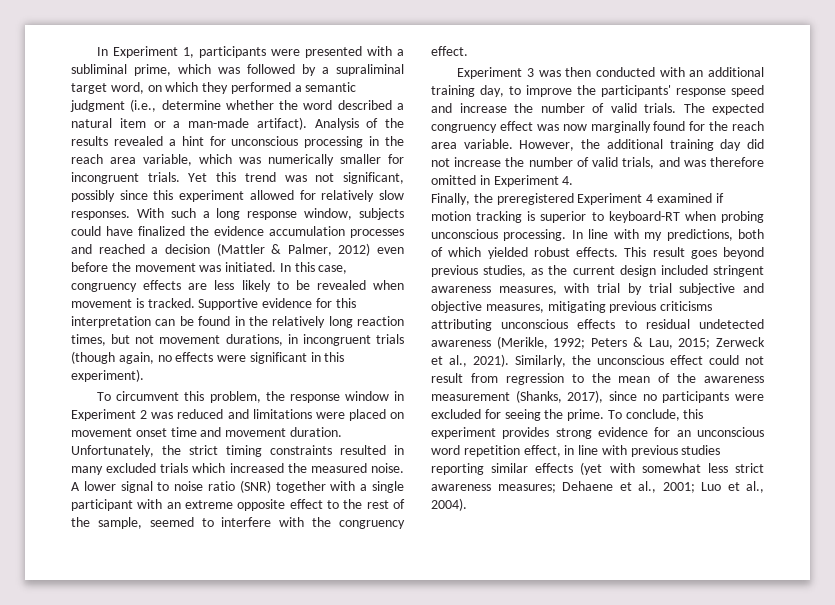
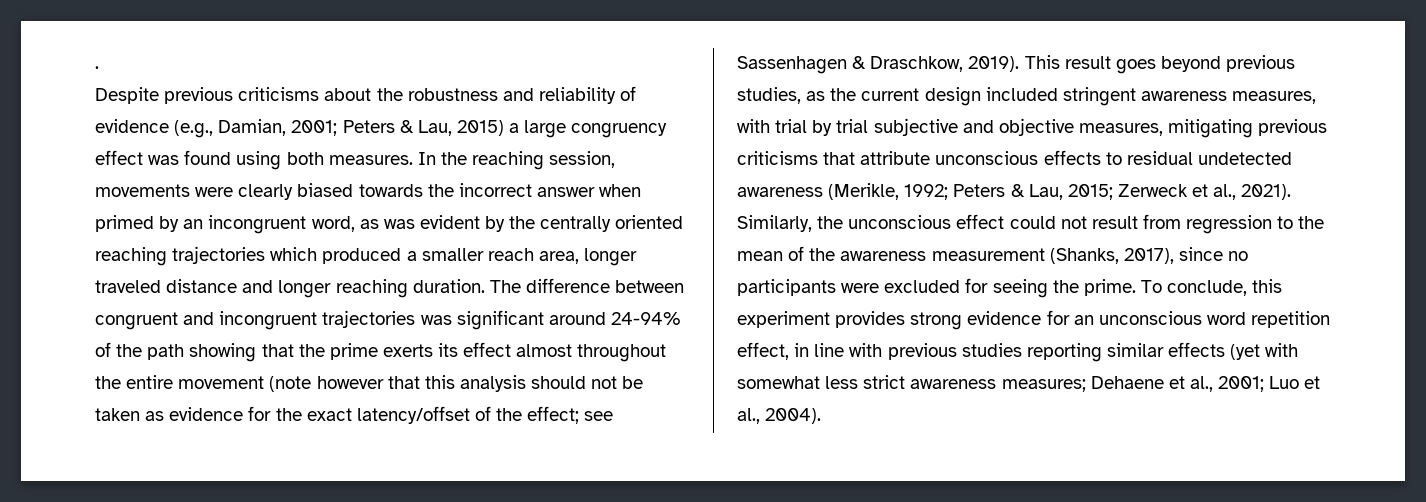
[97,46,404,58] [71,64,404,76] [71,82,357,94] [70,99,404,112] [71,117,404,130] [71,136,404,148] [71,154,404,166] [71,172,404,184] [71,190,404,202] [71,208,404,220] [71,226,404,238] [71,243,404,256] [71,262,348,274] [71,280,404,292] [71,298,356,310] [71,316,404,328] [71,334,404,346] [71,351,345,364] [71,369,144,382] [97,391,404,403] [71,409,404,421] [71,427,342,437] [71,445,404,457] [71,463,404,475] [71,480,405,493] [71,499,405,511] [71,517,405,529] [431,46,468,56] [457,67,764,79] [431,85,764,97] [431,103,764,115] [431,121,764,133] [431,139,764,151] [431,157,764,169] [431,175,574,187] [431,193,724,205] [431,211,764,223] [431,229,764,241] [431,247,618,259] In Experiment 1, participants were presented with a subliminal prime, which was followed by a supraliminal target word, on which they performed a semantic judgment (i.e., determine whether the word described a natural item or a man-made artifact). Analysis of the results revealed a hint for unconscious processing in the reach area variable, which was numerically smaller for incongruent trials. Yet this trend was not significant, possibly since this experiment allowed for relatively slow responses. With such a long response window, subjects could have finalized the evidence accumulation processes and reached a decision (Mattler & Palmer, 2012) even before the movement was initiated. In this case, congruency effects are less likely to be revealed when movement is tracked. Supportive evidence for this interpretation can be found in the relatively long reaction times, but not movement durations, in incongruent trials (though again, no effects were significant in this experiment). // To circumvent this problem, the response window in Experiment 2 was reduced and limitations were placed on movement onset time and movement duration. Unfortunately, the strict timing constraints resulted in many excluded trials which increased the measured noise. A lower signal to noise ratio (SNR) together with a single participant with an extreme opposite effect to the rest of the sample, seemed to interfere with the congruency effect. // Experiment 3 was then conducted with an additional training day, to improve the participants' response speed and increase the number of valid trials. The expected congruency effect was now marginally found for the reach area variable. However, the additional training day did not increase the number of valid trials, and was therefore omitted in Experiment 4. // Finally, the preregistered Experiment 4 examined if motion tracking is superior to keyboard-RT when probing unconscious processing. In line with my predictions, both of which yielded robust effects. -> [95,66,99,69] [95,86,637,104] [95,119,668,138] [95,150,616,170] [95,183,642,200] [95,215,684,234] [95,246,638,266] [95,278,685,298] [95,310,681,330] [95,342,667,362] [95,375,644,392] [95,406,614,424] [737,56,1020,74] . // Despite previous criticisms about the robustness and reliability of evidence (e.g., Damian, 2001; Peters & Lau, 2015) a large congruency effect was found using both measures. In the reaching session, movements were clearly biased towards the incorrect answer when primed by an incongruent word, as was evident by the centrally oriented reaching trajectories which produced a smaller reach area, longer traveled distance and longer reaching duration. The difference between congruent and incongruent trajectories was significant around 24-94% of the path showing that the prime exerts its effect almost throughout the entire movement (note however that this analysis should not be taken as evidence for the exact latency/offset of the effect; see Sassenhagen & Draschkow, 2019).
[431,319,492,331] attributing -> [823,151,931,165] that attribute

